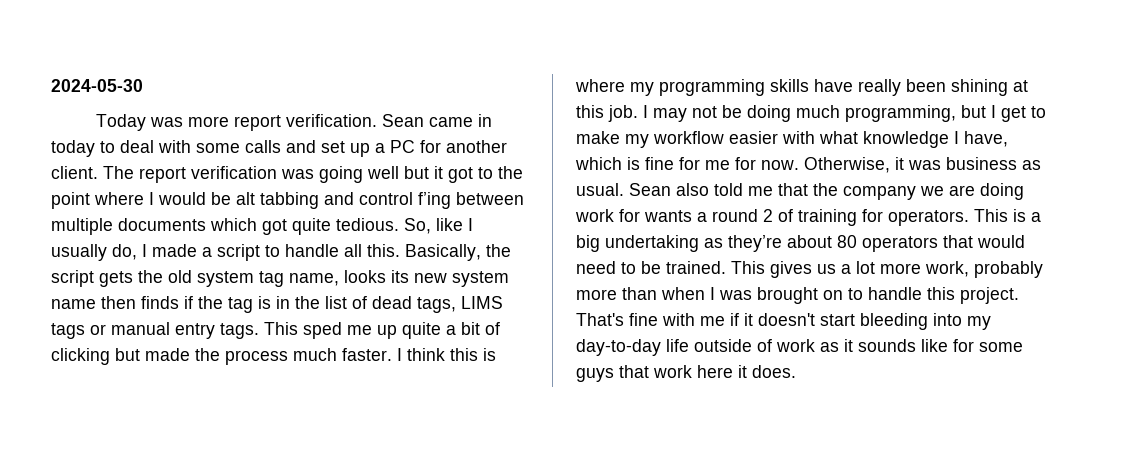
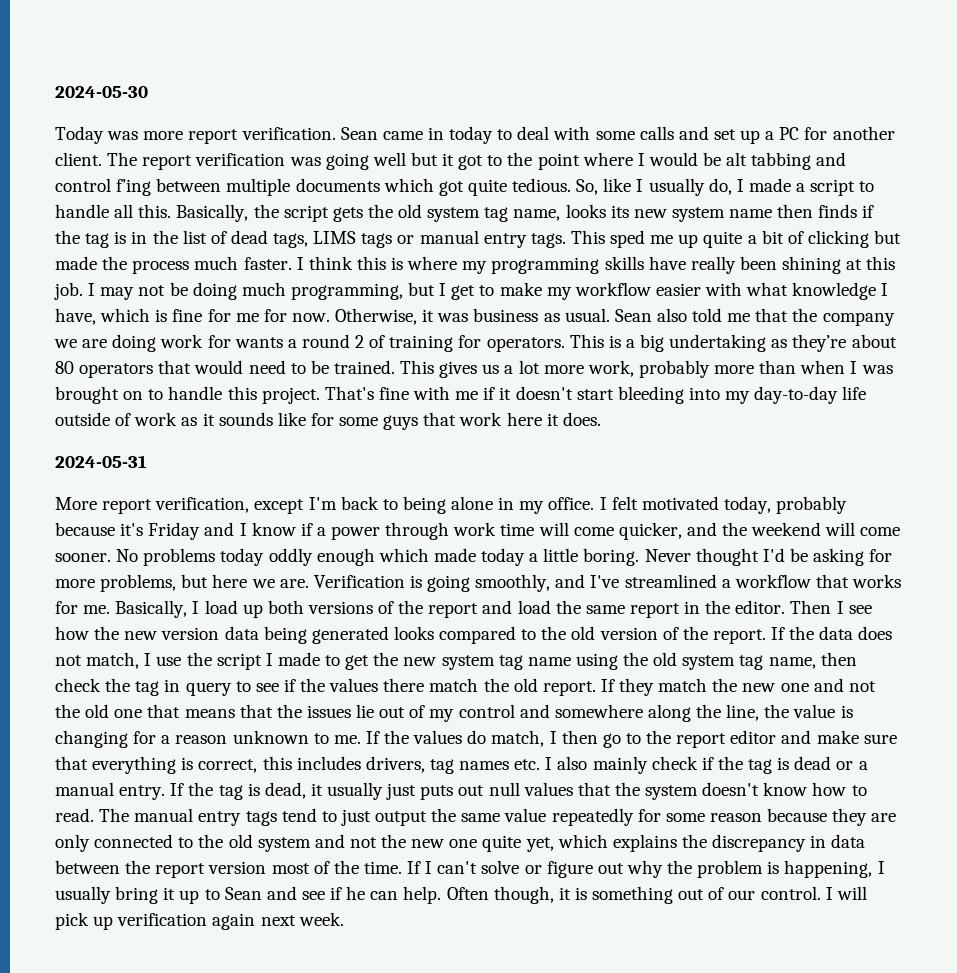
(796, 371) none -> [55,455,147,468] [55,496,848,514] [55,522,901,540] [55,548,893,566] [55,574,902,592] [55,600,872,618] [55,626,893,644] [55,652,857,670] [55,678,876,696] [55,704,853,722] [55,730,897,748] [55,756,868,774] [55,782,867,800] [55,808,897,826] [55,834,866,852] [55,860,885,878] [55,886,867,904] [55,912,344,930] // 2024-05-31 // More report verification, except I'm back to being alone in my office. I felt motivated today, probably because it's Friday and I know if a power through work time will come quicker, and the weekend will come sooner. No problems today oddly enough which made today a little boring. Never thought I'd be asking for more problems, but here we are. Verification is going smoothly, and I've streamlined a workflow that works for me. Basically, I load up both versions of the report and load the same report in the editor. Then I see how the new version data being generated looks compared to the old version of the report. If the data does not match, I use the script I made to get the new system tag name using the old system tag name, then check the tag in query to see if the values there match the old report. If they match the new one and not the old one that means that the issues lie out of my control and somewhere along the line, the value is changing for a reason unknown to me. If the values do match, I then go to the report editor and make sure that everything is correct, this includes drivers, tag names etc. I also mainly check if the tag is dead or a manual entry. If the tag is dead, it usually just puts out null values that the system doesn't know how to read. The manual entry tags tend to just output the same value repeatedly for some reason because they are only connected to the old system and not the new one quite yet, which explains the discrepancy in data between the report version most of the time. If I can't solve or figure out why the problem is happening, I usually bring it up to Sean and see if he can help. Often though, it is something out of our control. I will pick up verification again next week.

